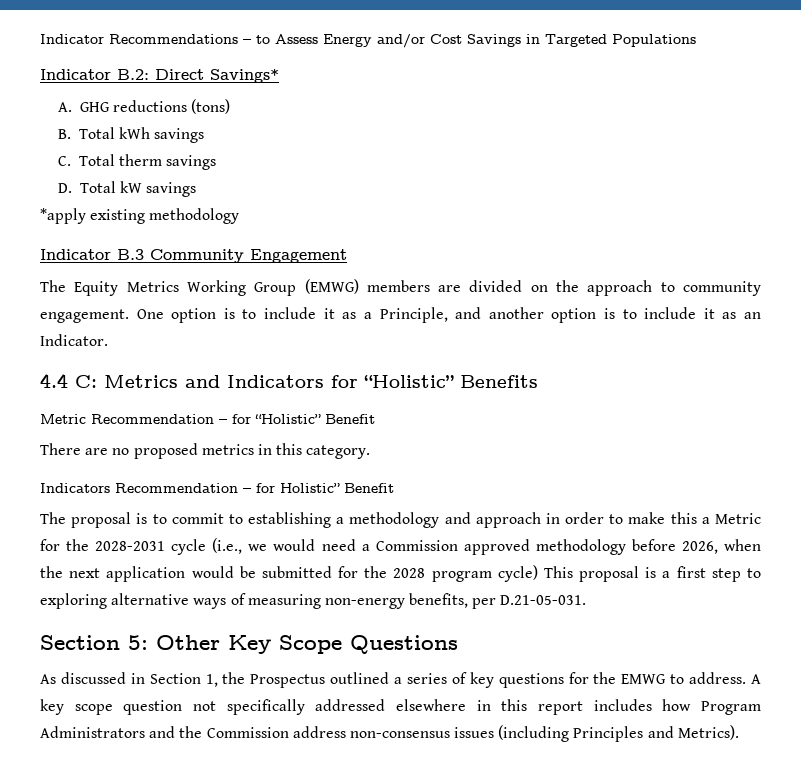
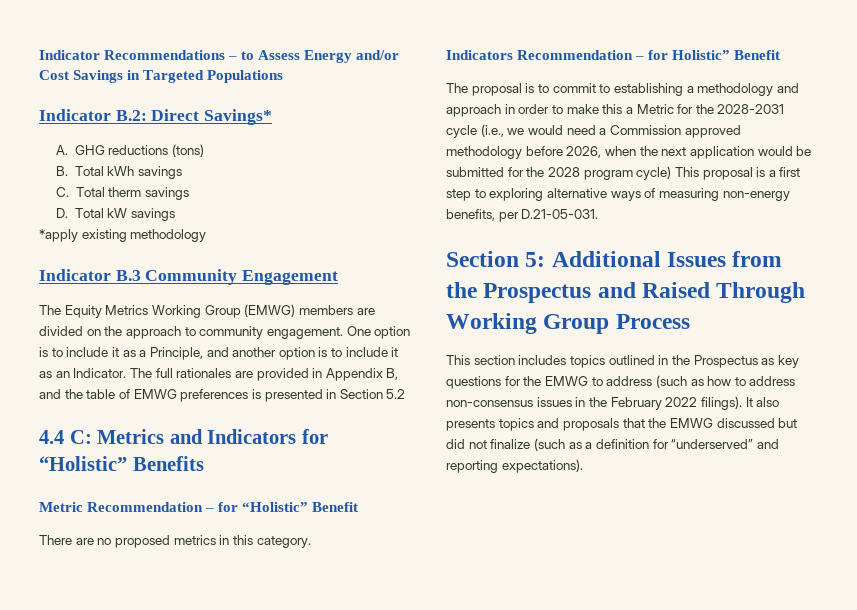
(108, 340) none -> [129,368,399,381] [39,389,406,402] The full rationales are provided in Appendix B, and the table of EMWG preferences is presented in Section 5.2
[156,635,458,654] [40,672,467,688] Other Key Scope Questions // As discussed in Section 1, the Prospectus outlined a series of -> [551,251,783,267] [446,282,806,303] [446,313,690,334] [446,355,775,368] Additional Issues from the Prospectus and Raised Through Working Group Process // This section includes topics outlined in the Prospectus as
[689,672,762,684] [40,699,761,715] [40,725,739,742] address. A key scope question not specifically addressed elsewhere in this report includes how Program Administrators and the Commission address non-consensus issues (including Principles and Metrics). -> [606,375,796,388] [446,396,780,410] [446,418,798,431] [446,438,779,451] [446,459,583,473] address (such as how to address non-consensus issues in the February 2022 filings). It also presents topics and proposals that the EMWG discussed but did not finalize (such as a definition for “underserved” and reporting expectations).

